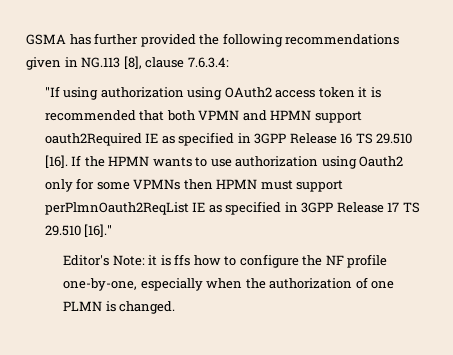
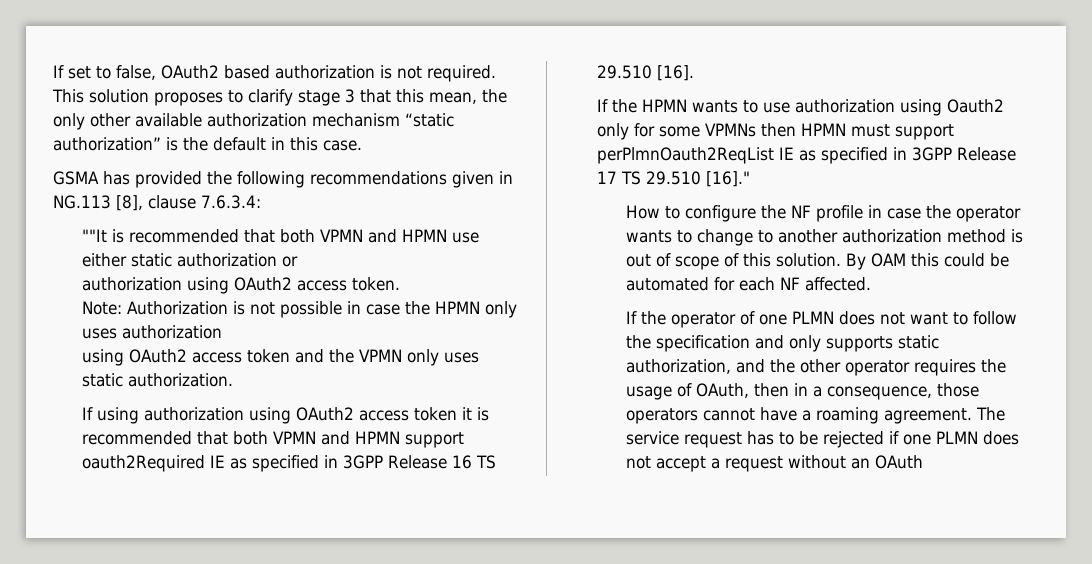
(26, 39) none -> [53,65,496,82] [52,89,507,106] [53,113,454,130] [53,137,362,151] If set to false, OAuth2 based authorization is not required. This solution proposes to clarify stage 3 that this mean, the only other available authorization mechanism “static authorization” is the default in this case. //
[94,33,139,45] further -> (130, 178) none
[44,86,60,97] "If -> [81,229,479,243] [81,253,298,267] [81,277,400,294] [81,301,517,318] [81,325,222,339] [81,349,479,366] [81,373,233,387] [81,407,93,420] ""It is recommended that both VPMN and HPMN use either static authorization or // authorization using OAuth2 access token. // Note: Authorization is not possible in case the HPMN only uses authorization // using OAuth2 access token and the VPMN only uses static authorization. // If
(68, 161) none -> (694, 73) //
[63,254,221,266] Editor's Note: it is ffs how -> [625,205,660,219] How
[63,277,395,291] [63,301,176,314] one-by-one, especially when the authorization of one PLMN is changed. -> [867,205,1021,222] [625,229,1023,246] [625,253,1009,270] [625,277,871,291] [625,311,1017,328] [625,335,939,352] [625,359,1006,376] [625,383,979,400] [625,407,1005,424] [625,431,1019,448] [625,455,923,472] in case the operator wants to change to another authorization method is out of scope of this solution. By OAM this could be automated for each NF affected. // If the operator of one PLMN does not want to follow the specification and only supports static authorization, and the other operator requires the usage of OAuth, then in a consequence, those operators cannot have a roaming agreement. The service request has to be rejected if one PLMN does not accept a request without an OAuth

